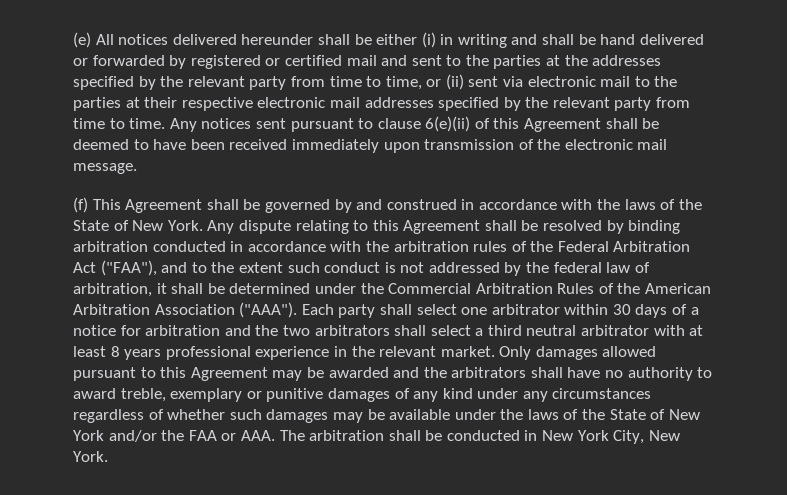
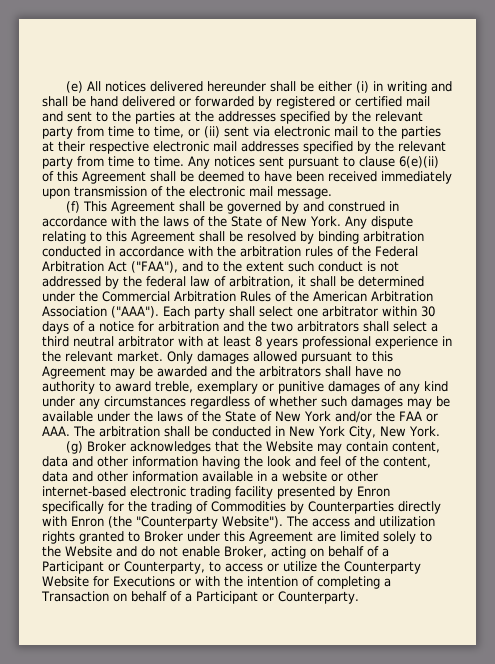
(108, 456) none -> [65,441,440,454] [42,456,431,469] [42,471,378,482] [42,486,390,499] [42,501,441,514] [42,516,435,529] [42,531,432,544] [42,546,389,559] [42,561,421,574] [42,576,391,589] [41,591,359,604] // (g) Broker acknowledges that the Website may contain content, data and other information having the look and feel of the content, data and other information available in a website or other internet-based electronic trading facility presented by Enron specifically for the trading of Commodities by Counterparties directly with Enron (the "Counterparty Website"). The access and utilization rights granted to Broker under this Agreement are limited solely to the Website and do not enable Broker, acting on behalf of a Participant or Counterparty, to access or utilize the Counterparty Website for Executions or with the intention of completing a Transaction on behalf of a Participant or Counterparty.

